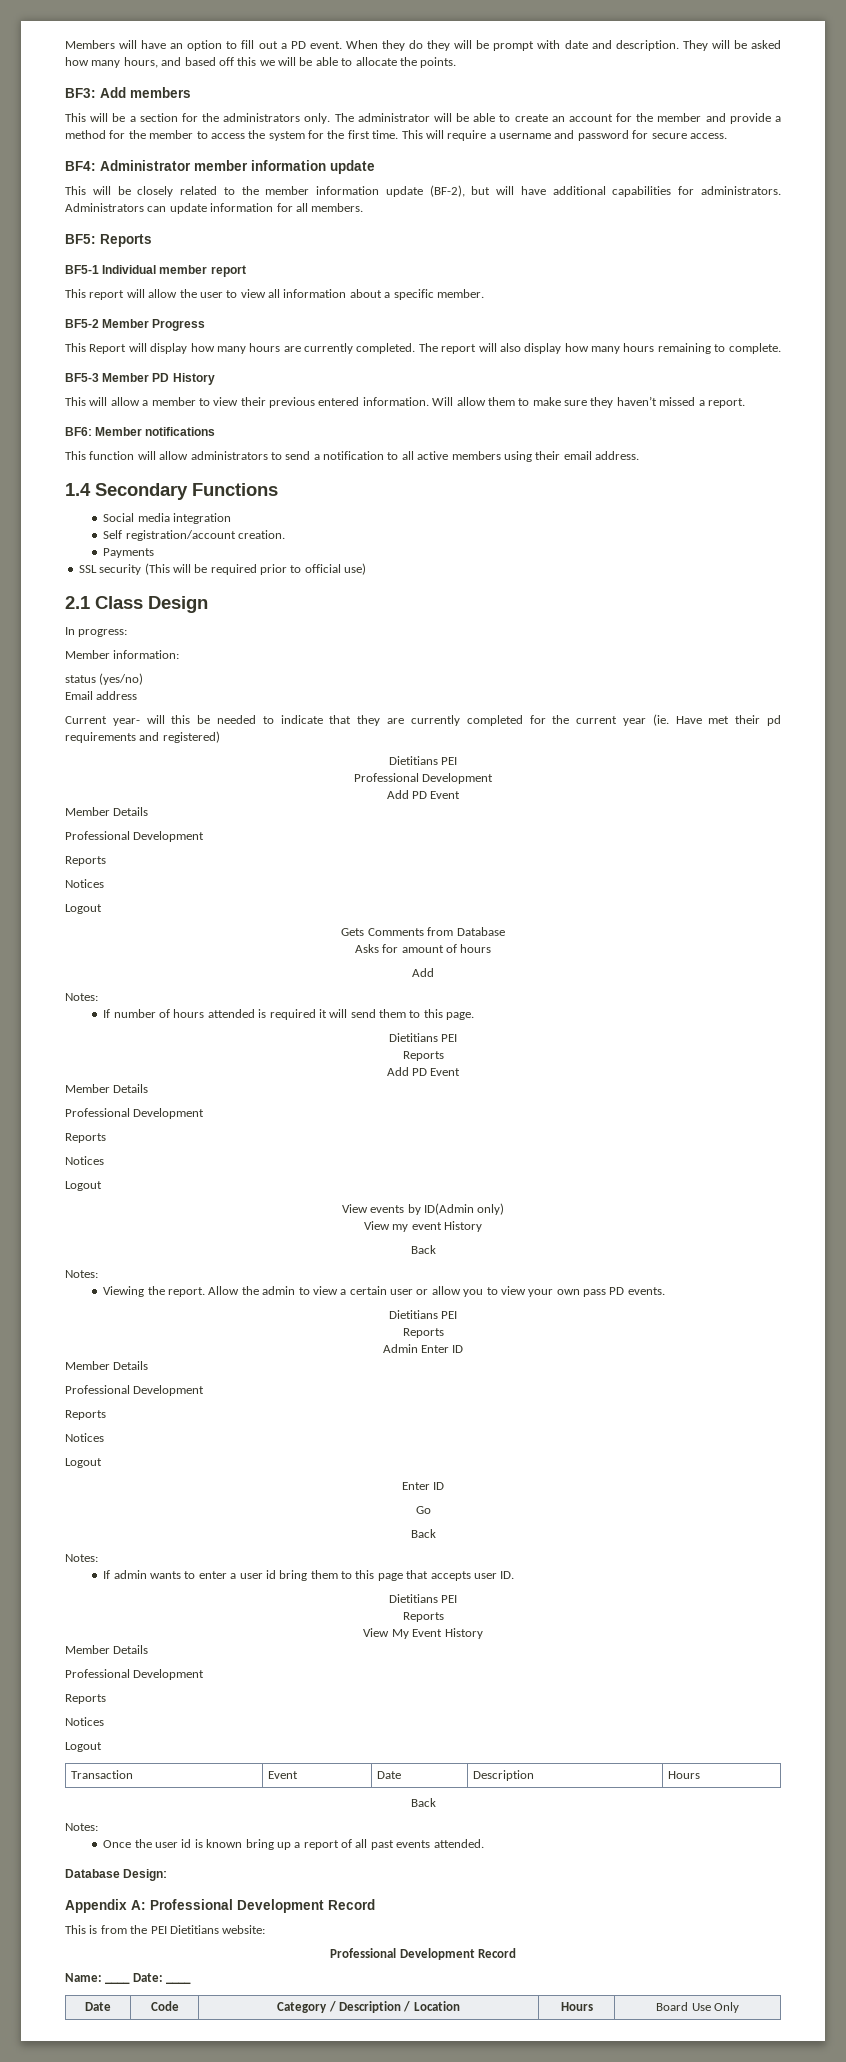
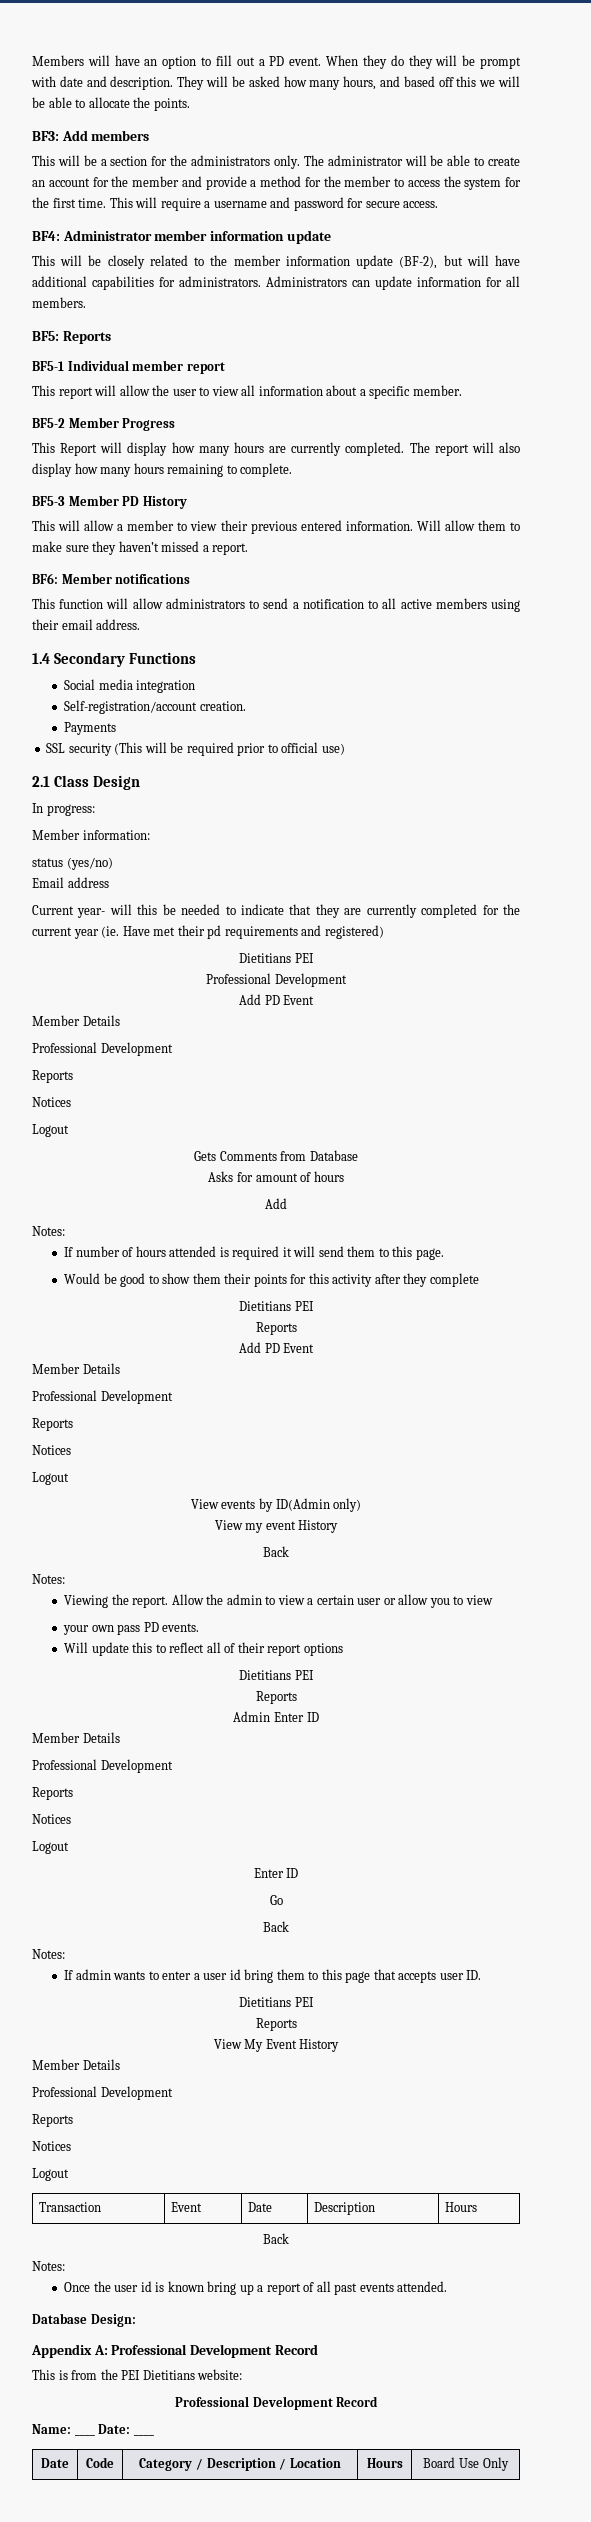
[103,530,236,541] Self registration/account -> [64,700,198,714] Self-registration/account
(475, 1016) none -> [64,1273,479,1287] // Would be good to show them their points for this activity after they complete
(526, 1290) none -> (493, 1600) //
(665, 1291) none -> [64,1642,343,1656] // Will update this to reflect all of their report options

